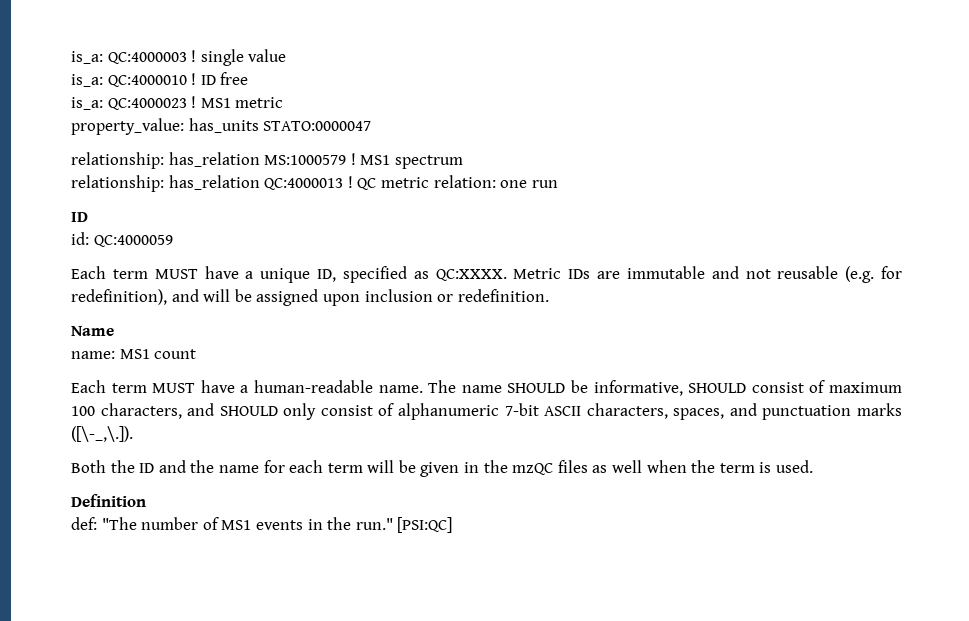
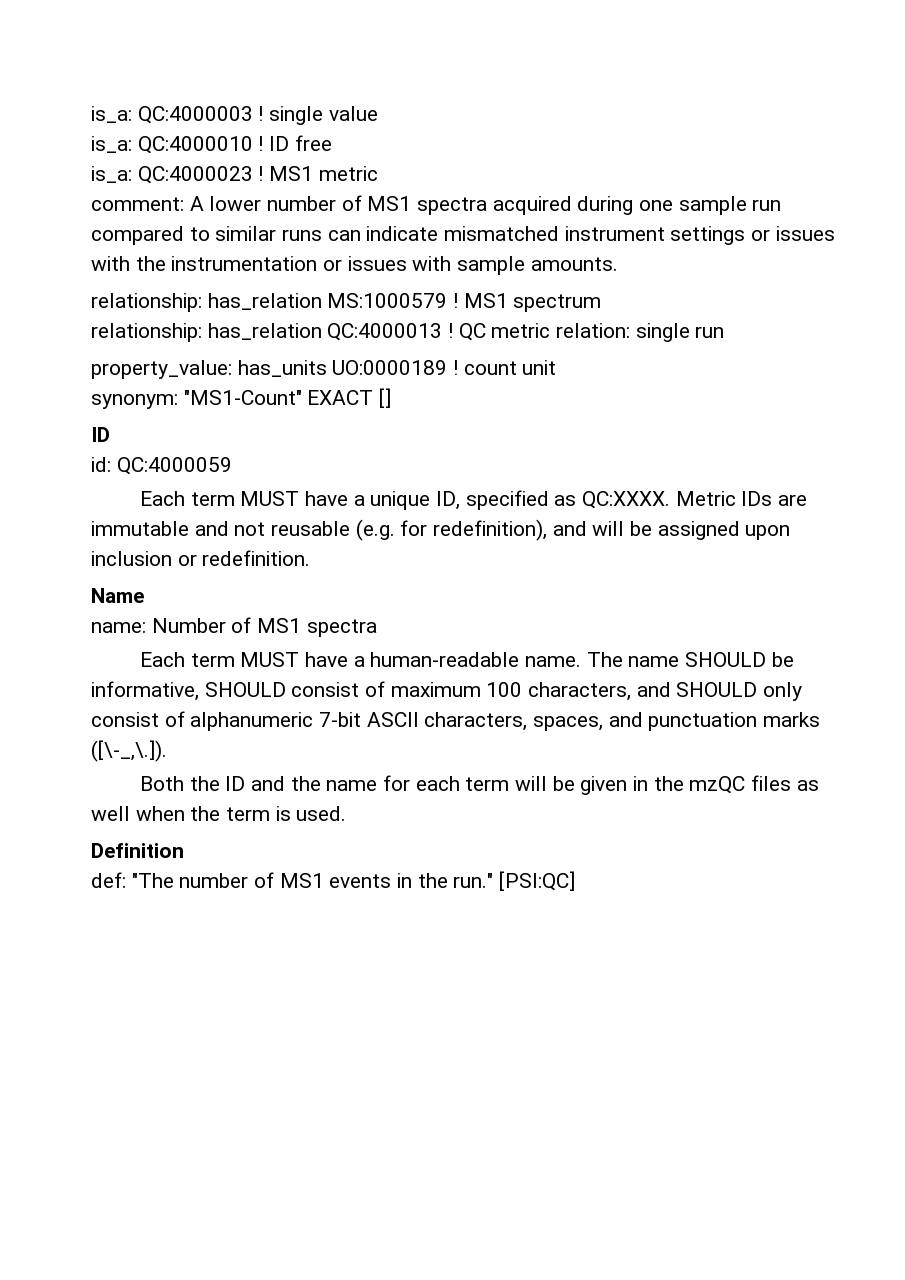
[71,118,372,135] property_value: has_units STATO:0000047 -> [91,195,782,215] [91,226,835,245] [91,256,618,275] comment: A lower number of MS1 spectra acquired during one sample run compared to similar runs can indicate mismatched instrument settings or issues with the instrumentation or issues with sample amounts.
[500,180,558,188] one run -> [635,323,725,342] [91,360,557,379] [91,388,392,409] single run // property_value: has_units UO:0000189 ! count unit // synonym: "MS1-Count" EXACT []
[119,349,197,359] MS1 count -> [151,617,377,637] Number of MS1 spectra

